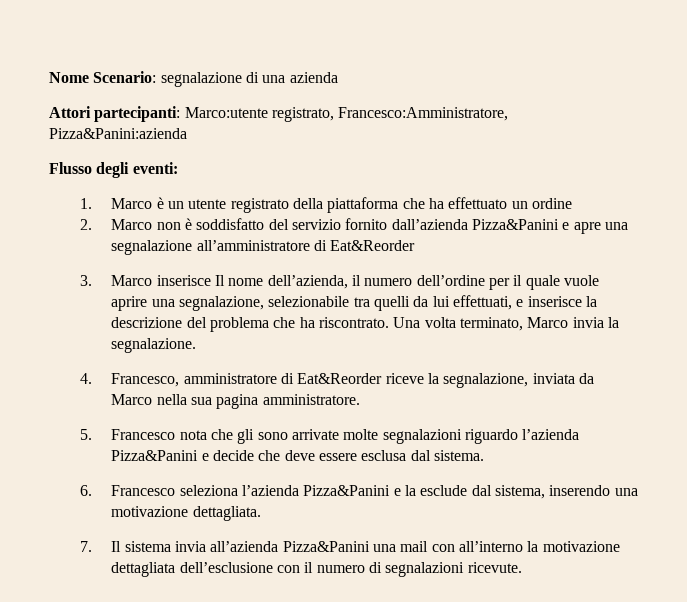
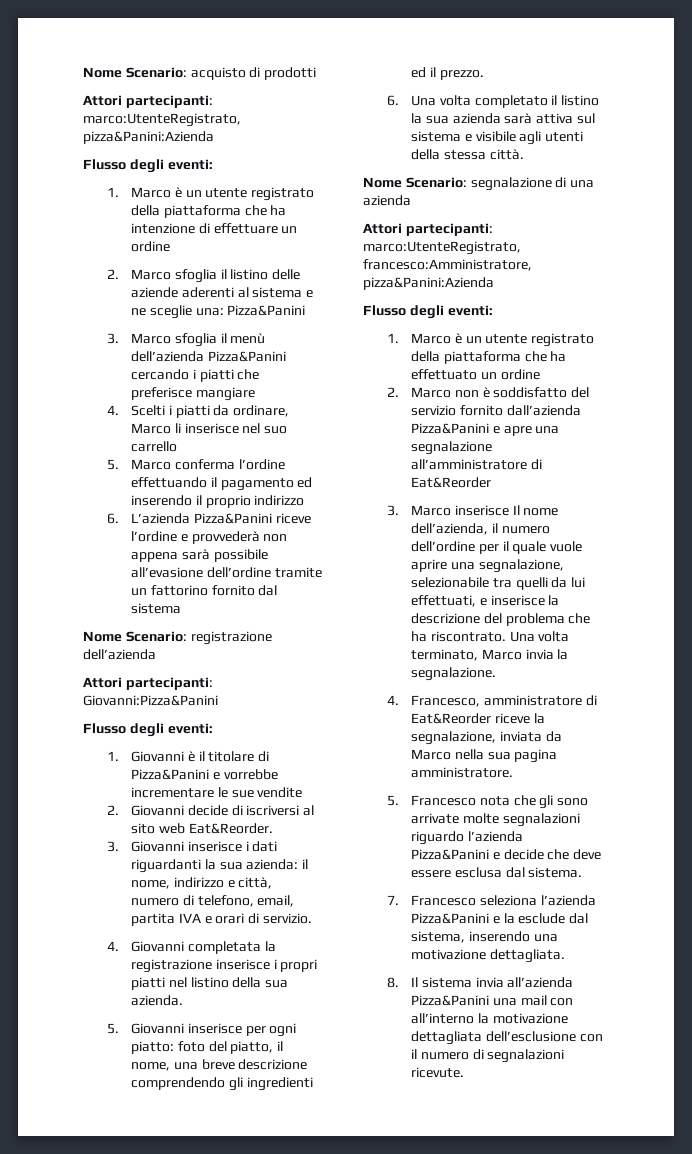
[49,71,157,83] Nome Scenario: -> [83,67,317,80] [83,95,213,108] [83,113,241,127] [83,131,214,144] [83,159,213,173] [107,187,315,201] [131,205,287,218] [131,223,298,234] [131,241,171,252] [107,269,301,283] [131,287,314,298] [131,305,306,319] [107,333,266,347] [131,351,286,362] [131,369,260,382] [131,387,255,401] [107,405,290,418] [131,423,288,434] [131,441,178,452] [107,459,285,470] [131,477,313,491] [131,495,305,508] [107,513,311,524] [131,531,288,544] [131,549,268,562] [131,567,322,578] [131,585,278,596] [131,603,182,614] [83,631,272,645] [83,649,156,660] [83,677,213,690] [83,695,218,706] [83,723,213,737] [107,751,270,762] [131,769,278,780] [131,787,303,798] [107,805,315,816] [131,823,273,834] [107,841,278,852] [131,859,309,873] [131,877,273,889] [131,895,295,907] [131,913,313,926] [107,941,276,954] [131,959,318,973] [131,977,289,990] [131,995,184,1006] [107,1023,297,1037] [131,1041,284,1054] [131,1059,308,1071] [131,1077,313,1091] [411,67,484,80] [387,95,600,108] [411,113,596,124] [411,131,584,145] [411,149,524,160] [363,177,467,188] Nome Scenario: acquisto di prodotti // Attori partecipanti: marco:UtenteRegistrato, pizza&Panini:Azienda // Flusso degli eventi: // 1. Marco è un utente registrato della piattaforma che ha intenzione di effettuare un ordine // 2. Marco sfoglia il listino delle aziende aderenti al sistema e ne sceglie una: Pizza&Panini // 3. Marco sfoglia il menù dell’azienda Pizza&Panini cercando i piatti che preferisce mangiare // 4. Scelti i piatti da ordinare, Marco li inserisce nel suo carrello // 5. Marco conferma l’ordine effettuando il pagamento ed inserendo il proprio indirizzo // 6. L’azienda Pizza&Panini riceve l’ordine e provvederà non appena sarà possibile all’evasione dell’ordine tramite un fattorino fornito dal sistema // Nome Scenario: registrazione dell’azienda // Attori partecipanti: Giovanni:Pizza&Panini // Flusso degli eventi: // 1. Giovanni è il titolare di Pizza&Panini e vorrebbe incrementare le sue vendite // 2. Giovanni decide di iscriversi al sito web Eat&Reorder. // 3. Giovanni inserisce i dati riguardanti la sua azienda: il nome, indirizzo e città, numero di telefono, email, partita IVA e orari di servizio. // 4. Giovanni completata la registrazione inserisce i propri piatti nel listino della sua azienda. // 5. Giovanni inserisce per ogni piatto: foto del piatto, il nome, una breve descrizione comprendendo gli ingredienti ed il prezzo. // 6. Una volta completato il listino la sua azienda sarà attiva sul sistema e visibile agli utenti della stessa città. // Nome Scenario:
[184,107,509,122] [49,128,187,139] Marco:utente registrato, Francesco:Amministratore, Pizza&Panini:azienda -> [363,241,521,255] [363,259,532,271] [363,277,494,290] marco:UtenteRegistrato, francesco:Amministratore, pizza&Panini:Azienda
[80,485,93,496] 6. -> [387,895,400,905] 7.
[80,541,93,552] 7. -> [387,977,400,988] 8.

